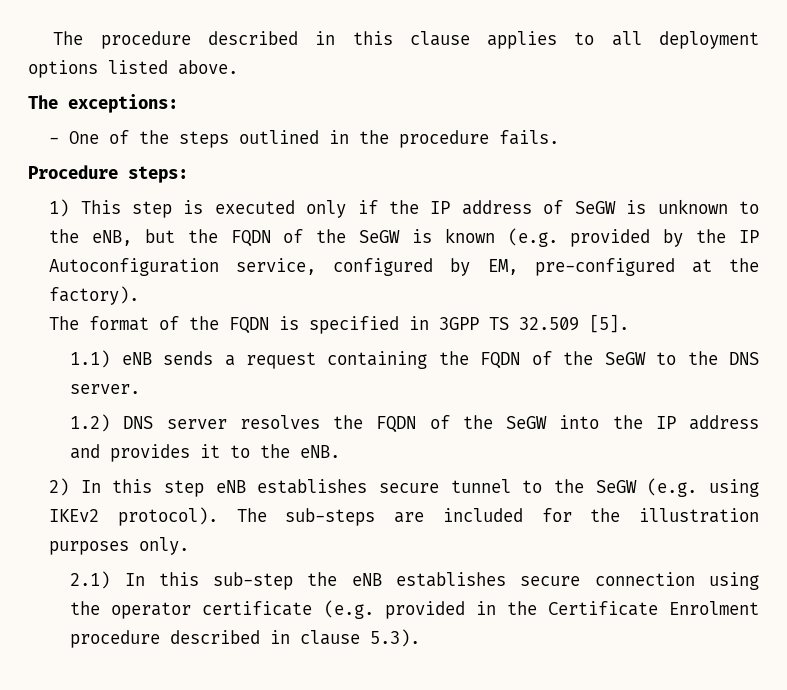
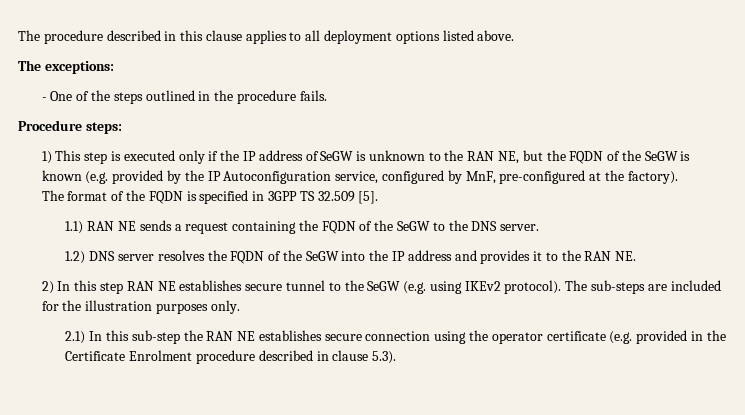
[91,230,132,246] eNB, -> [467,151,519,164] RAN NE,
[487,259,518,275] EM, -> [465,171,496,184] MnF,
[121,352,152,365] eNB -> [87,221,136,231] RAN NE
[300,445,341,458] eNB. -> [584,251,637,261] RAN NE.
[215,480,246,493] eNB -> [126,281,176,291] RAN NE
[351,573,382,586] eNB -> [206,331,256,341] RAN NE

